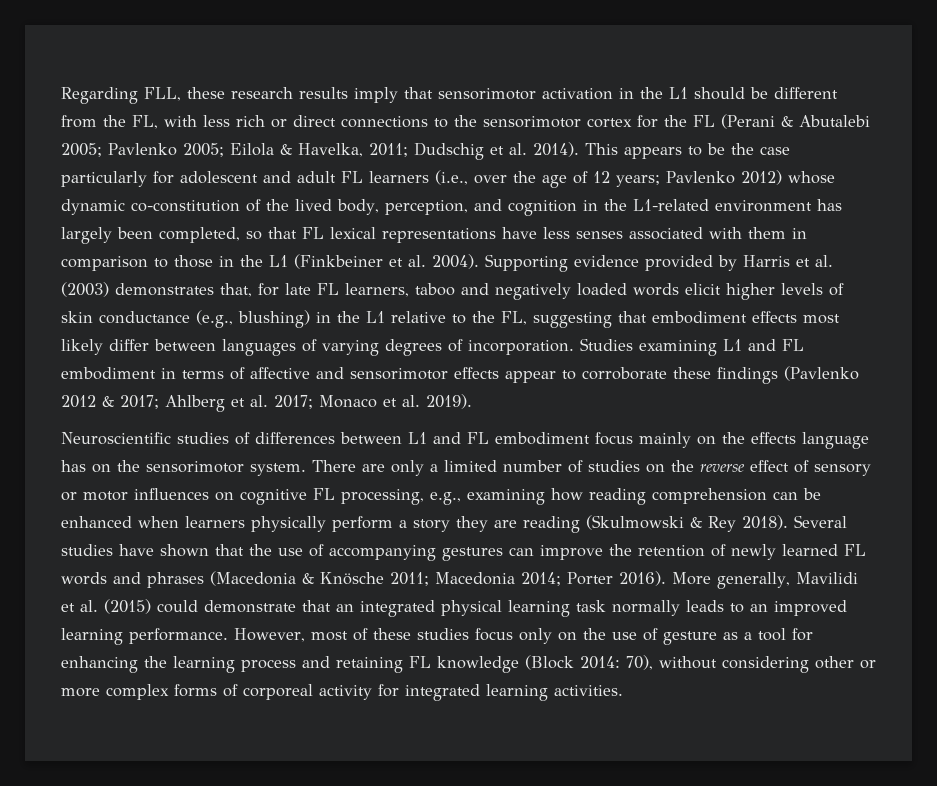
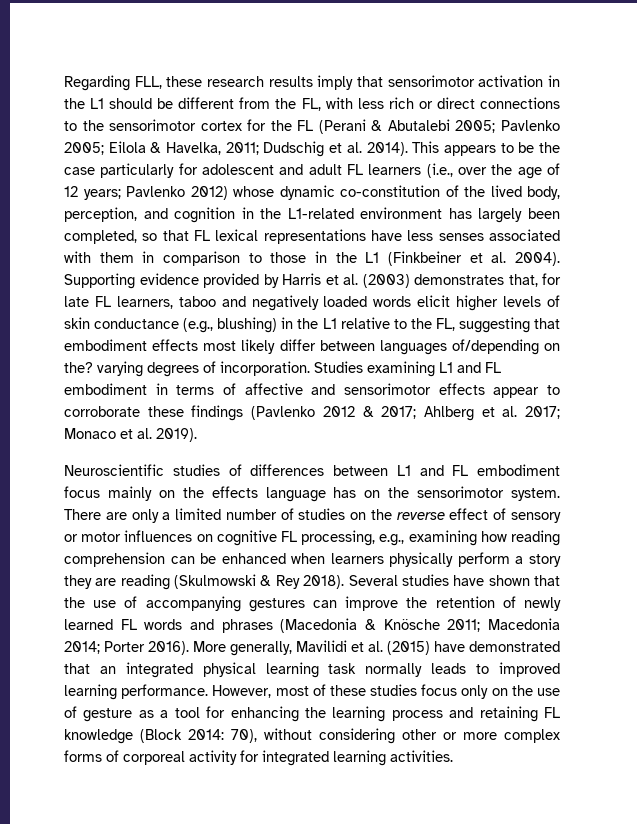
[302,339,317,352] of -> [451,339,560,355] [64,362,93,373] of/depending on the?
[157,600,296,613] could demonstrate -> [434,641,560,652] have demonstrated
[750,604,768,612] an -> (490, 669) none

